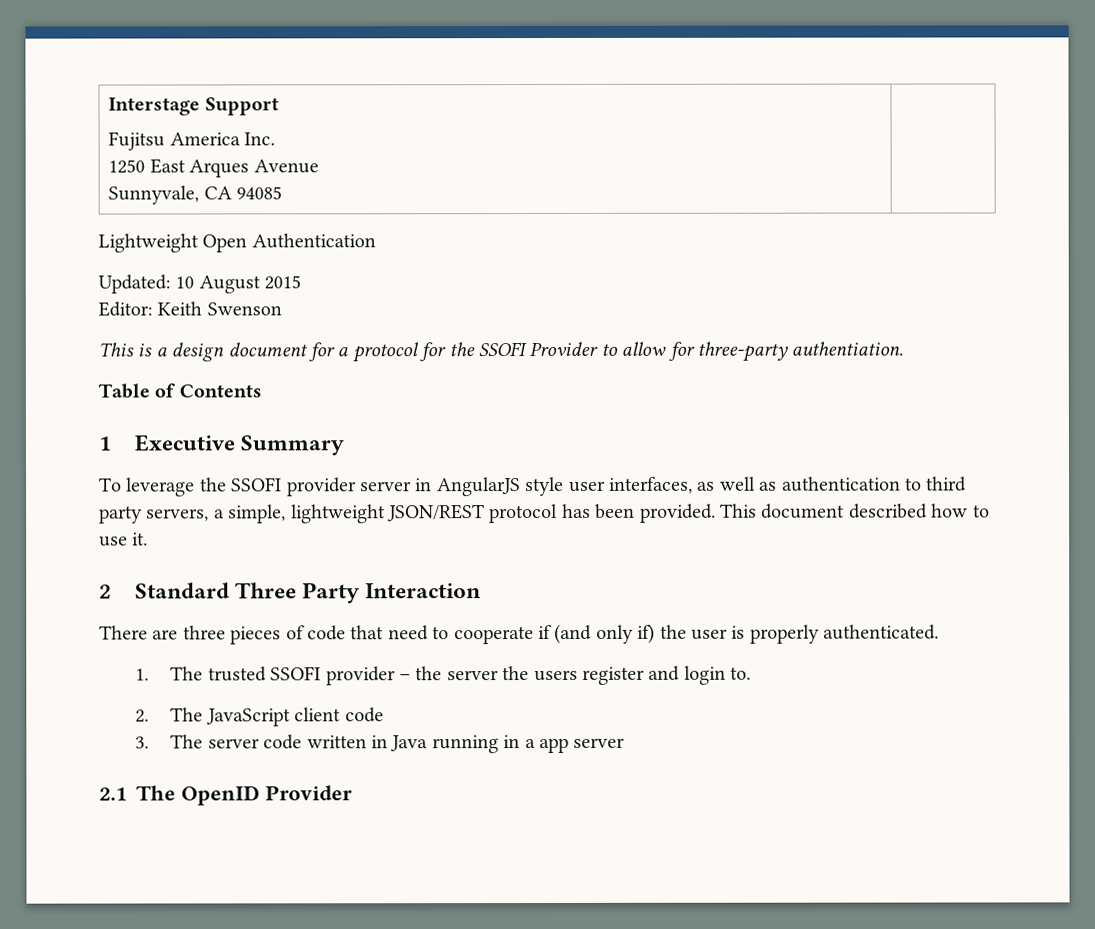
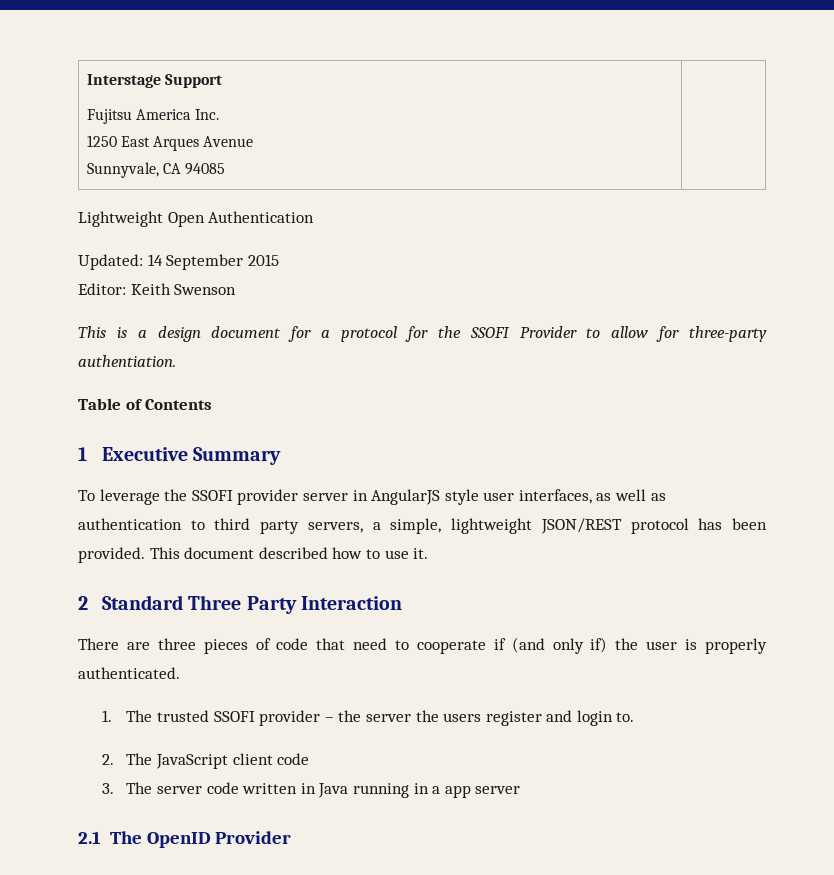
[175,275,261,294] 10 August -> [147,254,244,270] 14 September

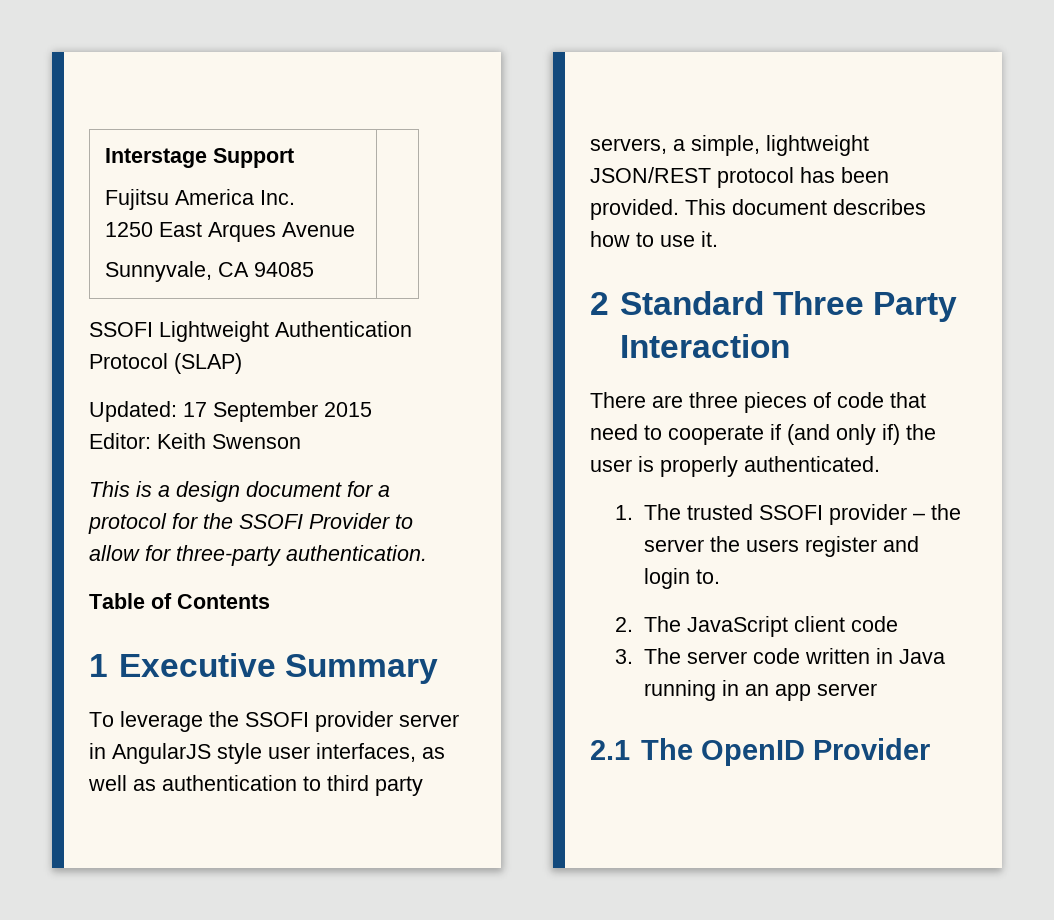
[78,211,205,227] Lightweight Open -> [89,321,269,342] SSOFI Lightweight
(315, 217) none -> [89,353,242,374] Protocol (SLAP)
[147,254,163,266] 14 -> [183,402,207,417] 17
[78,355,176,367] authentiation. -> [286,545,427,561] authentication.
[258,547,328,559] described -> [833,199,926,215] describes
[432,786,441,794] a -> [744,684,769,696] an

